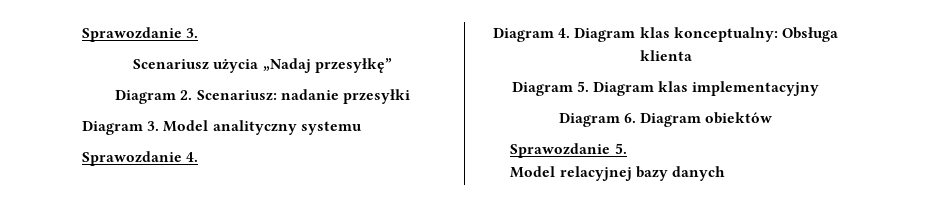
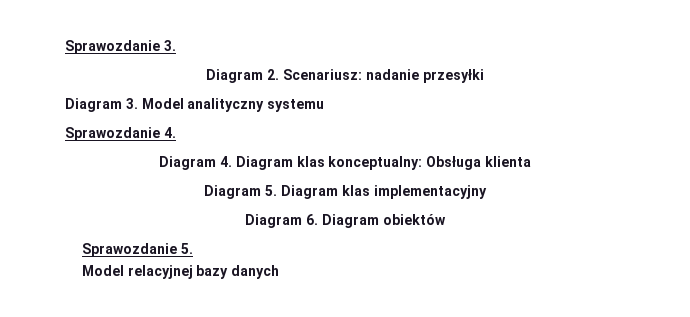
[133,58,392,73] // Scenariusz użycia „Nadaj przesyłkę” -> (176, 45) none

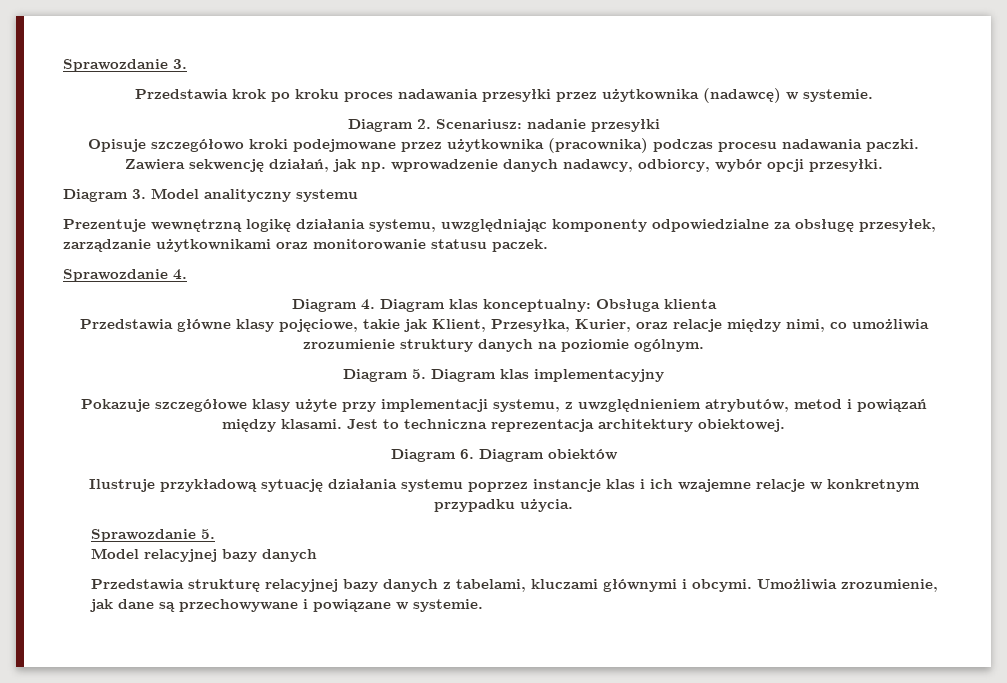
(176, 45) none -> [134,88,873,103] // Przedstawia krok po kroku proces nadawania przesyłki przez użytkownika (nadawcę) w systemie.
(484, 76) none -> [88,138,919,153] [124,159,883,172] // Opisuje szczegółowo kroki podejmowane przez użytkownika (pracownika) podczas procesu nadawania paczki. Zawiera sekwencję działań, jak np. wprowadzenie danych nadawcy, odbiorcy, wybór opcji przesyłki.
(325, 105) none -> [63,219,936,232] [63,239,548,252] // Prezentuje wewnętrzną logikę działania systemu, uwzględniając komponenty odpowiedzialne za obsługę przesyłek, zarządzanie użytkownikami oraz monitorowanie statusu paczek.
(531, 161) none -> [79,319,929,332] [303,339,704,352] // Przedstawia główne klasy pojęciowe, takie jak Klient, Przesyłka, Kurier, oraz relacje między nimi, co umożliwia zrozumienie struktury danych na poziomie ogólnym.
[245,214,446,228] Diagram 6. Diagram obiektów -> [80,399,927,412] [222,419,785,432] [390,449,618,462] [88,479,920,492] [434,499,573,512] Pokazuje szczegółowe klasy użyte przy implementacji systemu, z uwzględnieniem atrybutów, metod i powiązań między klasami. Jest to techniczna reprezentacja architektury obiektowej. // Diagram 6. Diagram obiektów // Ilustruje przykładową sytuację działania systemu poprzez instancje klas i ich wzajemne relacje w konkretnym przypadku użycia.
(280, 272) none -> [90,579,938,592] [89,599,483,612] // Przedstawia strukturę relacyjnej bazy danych z tabelami, kluczami głównymi i obcymi. Umożliwia zrozumienie, jak dane są przechowywane i powiązane w systemie.

